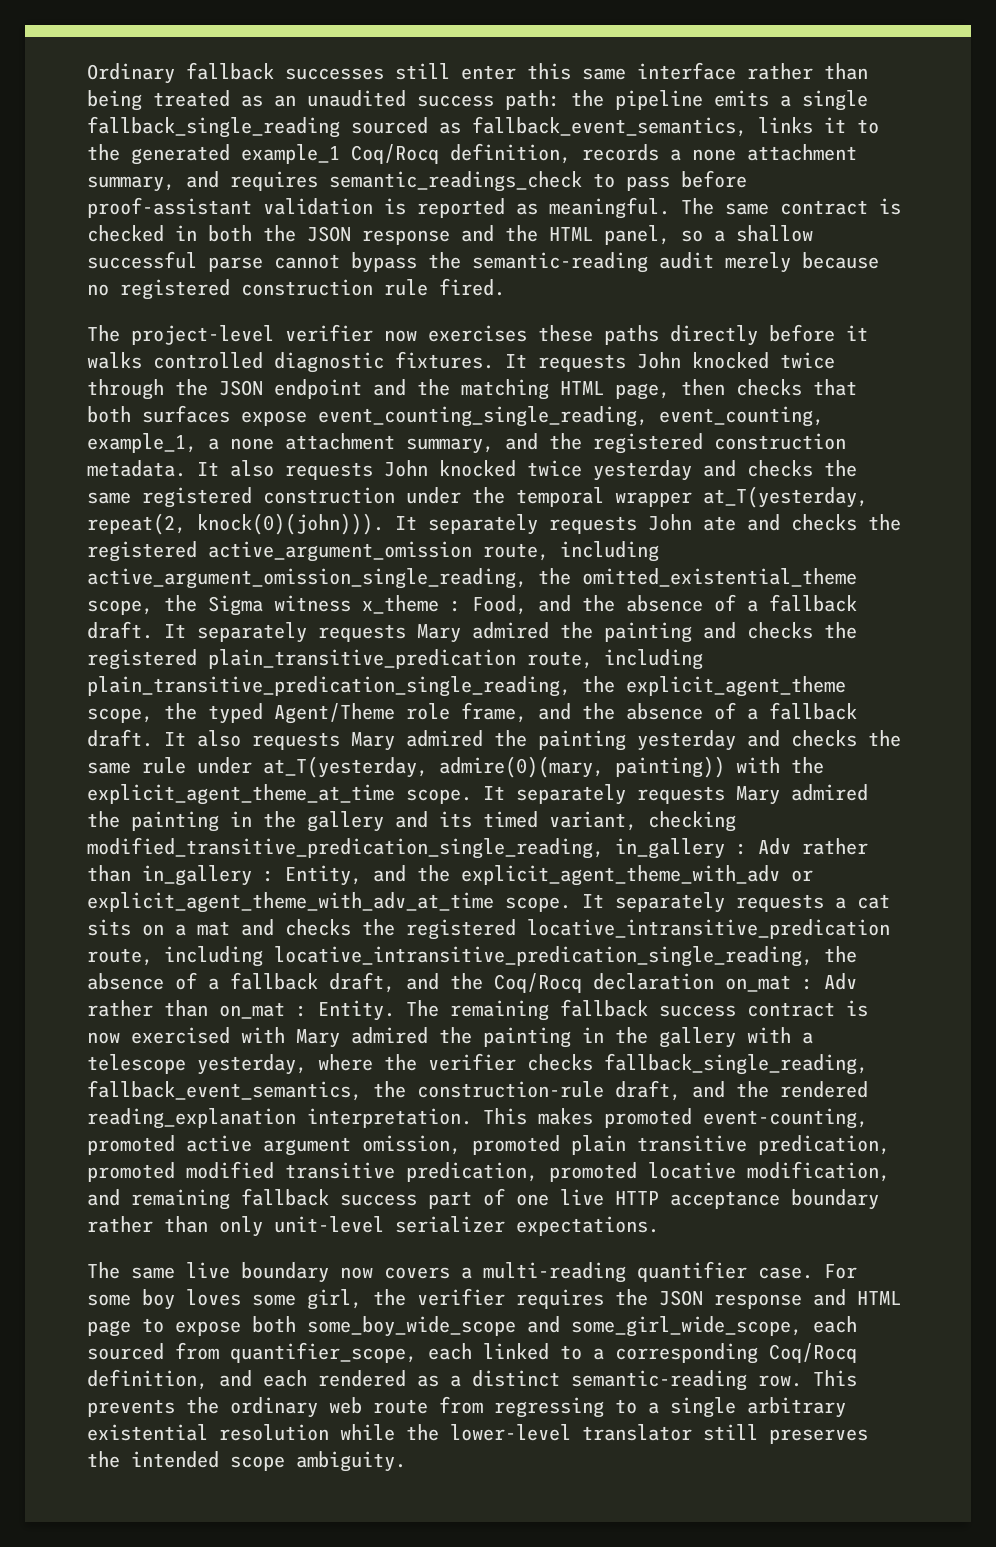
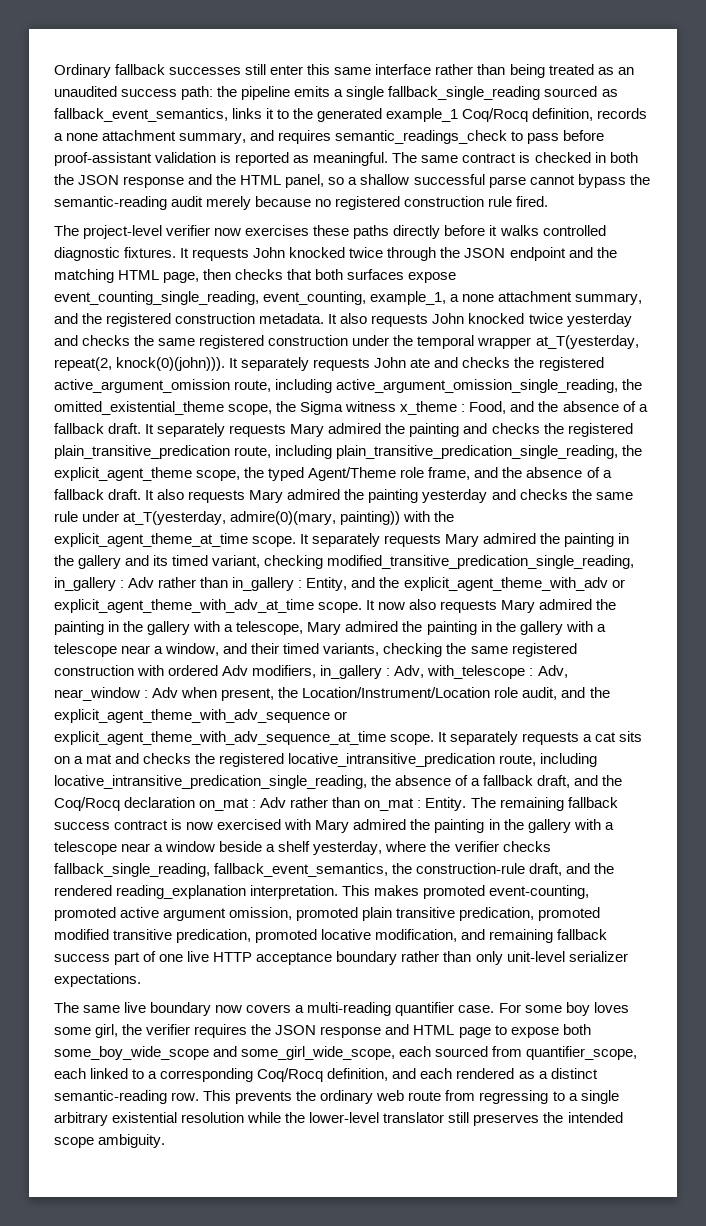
(604, 901) none -> [378,599,617,613] [54,621,606,635] [54,643,577,657] [54,665,568,679] [54,687,610,701] [54,709,348,723] [54,731,448,745] now also requests Mary admired the painting in the gallery with a telescope, Mary admired the painting in the gallery with a telescope near a window, and their timed variants, checking the same registered construction with ordered Adv modifiers, in_gallery : Adv, with_telescope : Adv, near_window : Adv when present, the Location/Instrument/Location role audit, and the explicit_agent_theme_with_adv_sequence or explicit_agent_theme_with_adv_sequence_at_time scope. It
(186, 1064) none -> [121,841,311,852] near a window beside a shelf

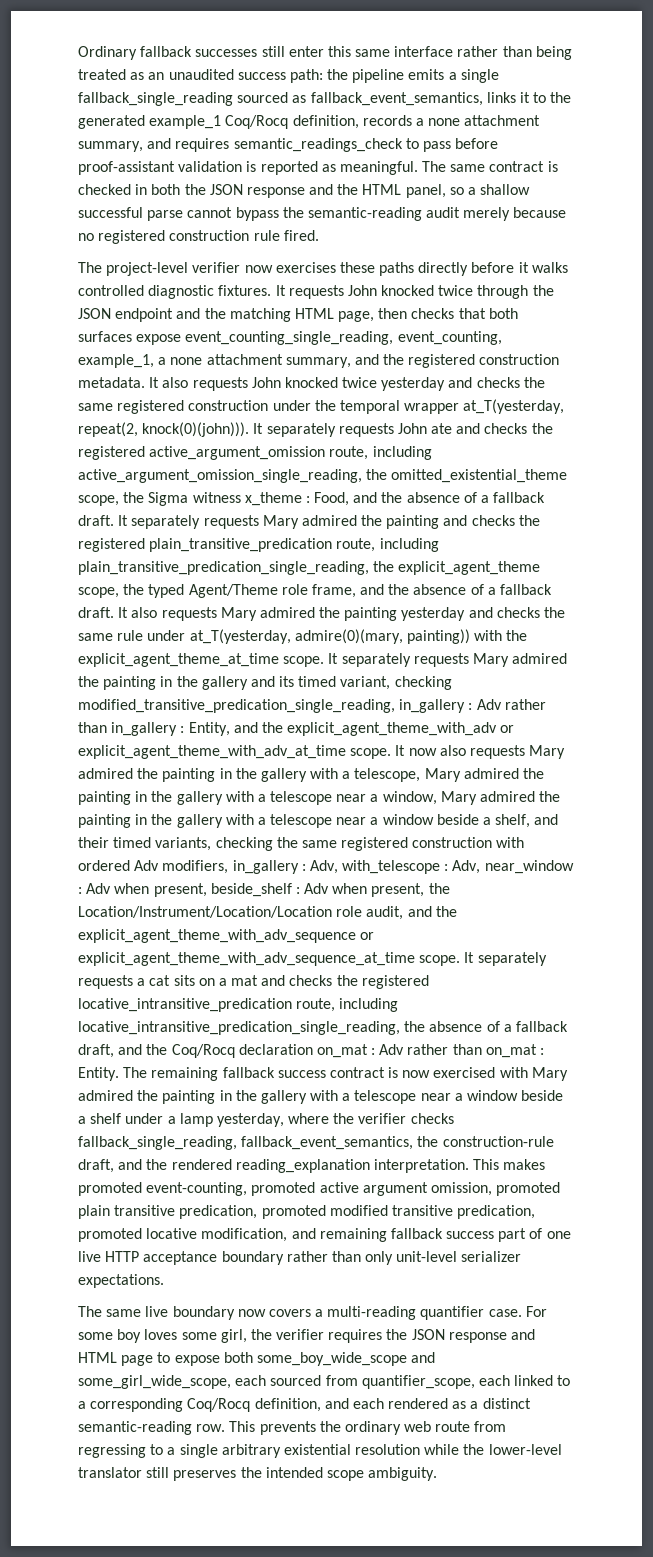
(220, 649) none -> [440,791,561,805] [78,814,531,828] Mary admired the painting in the gallery with a telescope near a window beside a shelf,
[278,687,491,698] the Location/Instrument/Location -> [210,883,450,897] [78,906,332,918] beside_shelf : Adv when present, the Location/Instrument/Location/Location
(311, 846) none -> [125,1113,213,1127] under a lamp

